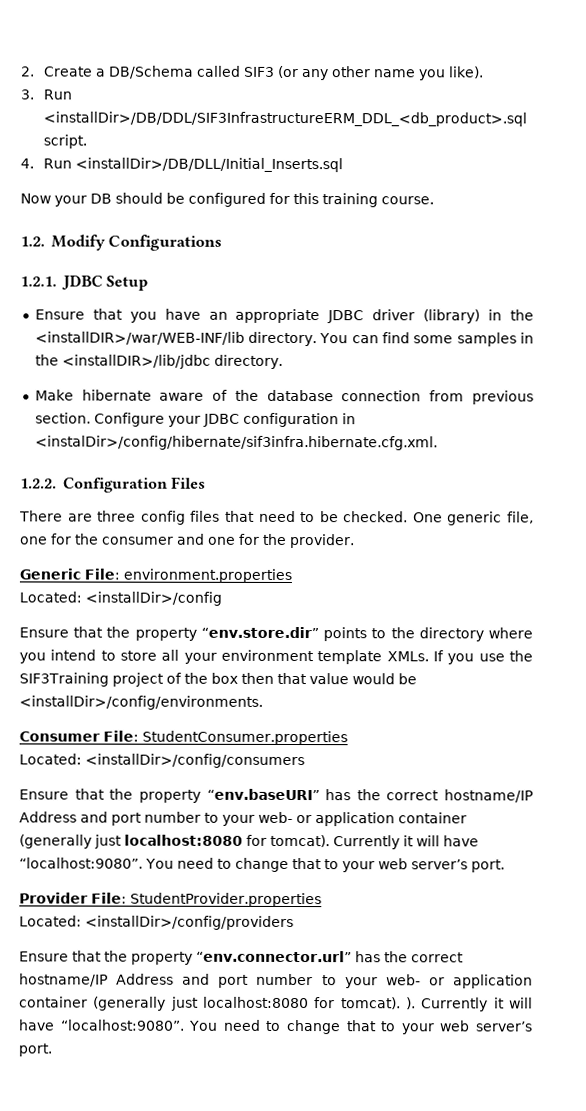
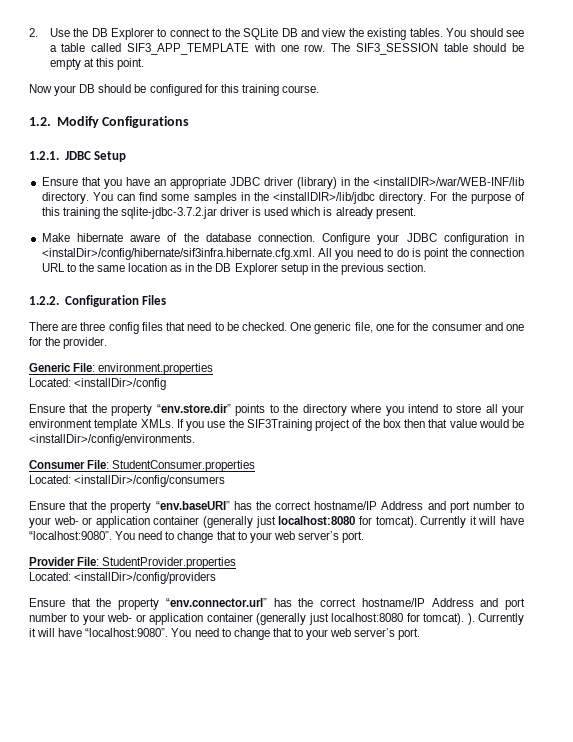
[44,65,485,81] [20,89,73,100] [43,111,528,127] [43,134,88,149] [20,157,344,173] Create a DB/Schema called SIF3 (or any other name you like). // 3. Run <installDir>/DB/DDL/SIF3InfrastructureERM_DDL_<db_product>.sql script. // 4. Run <installDir>/DB/DLL/Initial_Inserts.sql -> [49,28,525,40] [49,43,525,55] [49,58,145,70] Use the DB Explorer to connect to the SQLite DB and view the existing tables. You should see a table called SIF3_APP_TEMPLATE with one row. The SIF3_SESSION table should be empty at this point.
(283, 361) none -> [430,192,525,204] [41,207,416,219] For the purpose of this training the sqlite-jdbc-3.7.2.jar driver is used which is already present.
[341,390,534,405] [34,412,91,424] connection from previous section. -> [257,233,315,242] connection.
(438, 443) none -> [318,248,524,260] [41,263,427,275] All you need to do is point the connection URL to the same location as in the DB Explorer setup in the previous section.

